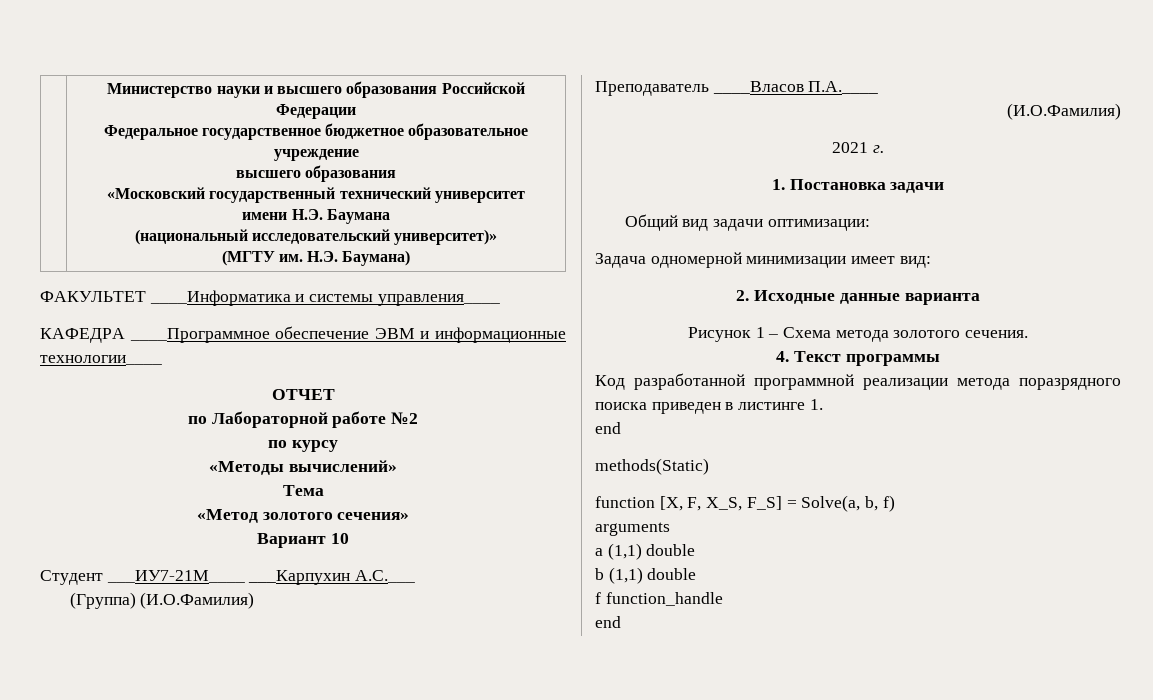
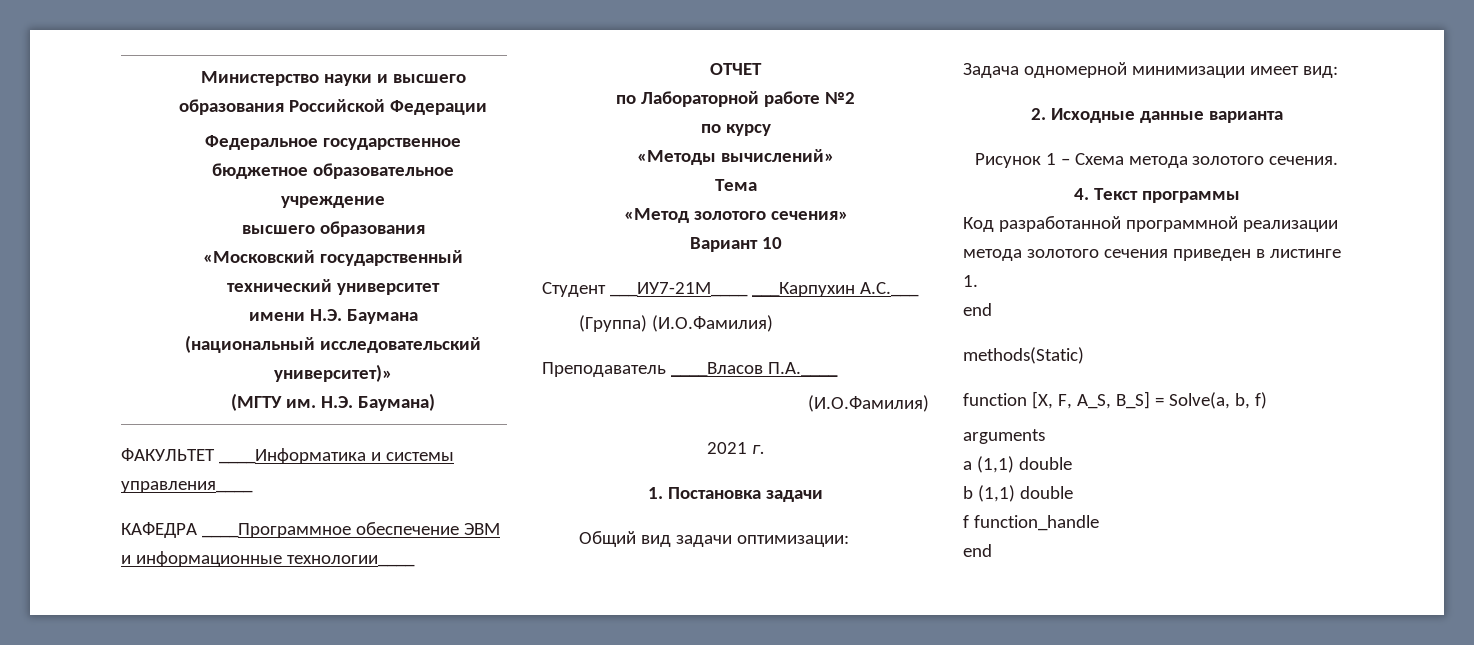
[1019,378,1121,390] [595,402,647,410] поразрядного поиска -> [1026,249,1168,258] золотого сечения
[706,496,782,511] X_S, F_S] -> [1076,391,1150,409] A_S, B_S]

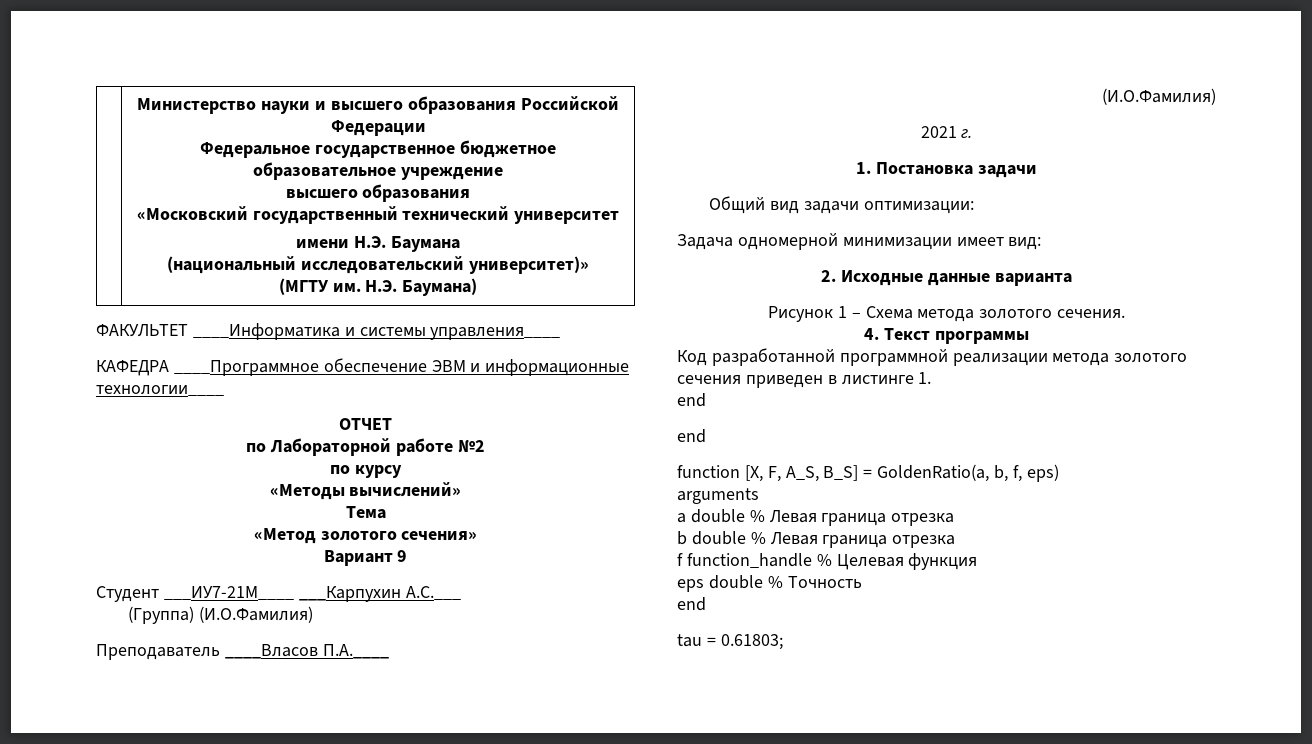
[761,237,782,249] 10 -> [397,550,408,562] 9
[963,347,1084,364] methods(Static) -> [677,429,706,443] end
[1168,392,1267,409] Solve(a, b, f) -> [877,464,1059,482] GoldenRatio(a, b, f, eps)
[976,456,1072,473] (1,1) double -> [690,509,955,526] double % Левая граница отрезка
[977,485,1073,502] [963,515,1099,531] [963,544,992,557] (1,1) double // f function_handle // end -> [691,531,956,548] [677,553,978,570] [677,575,862,592] [677,597,706,611] [677,634,783,650] double % Левая граница отрезка // f function_handle % Целевая функция // eps double % Точность // end // tau = 0.61803;

